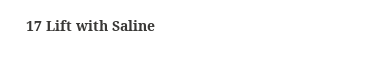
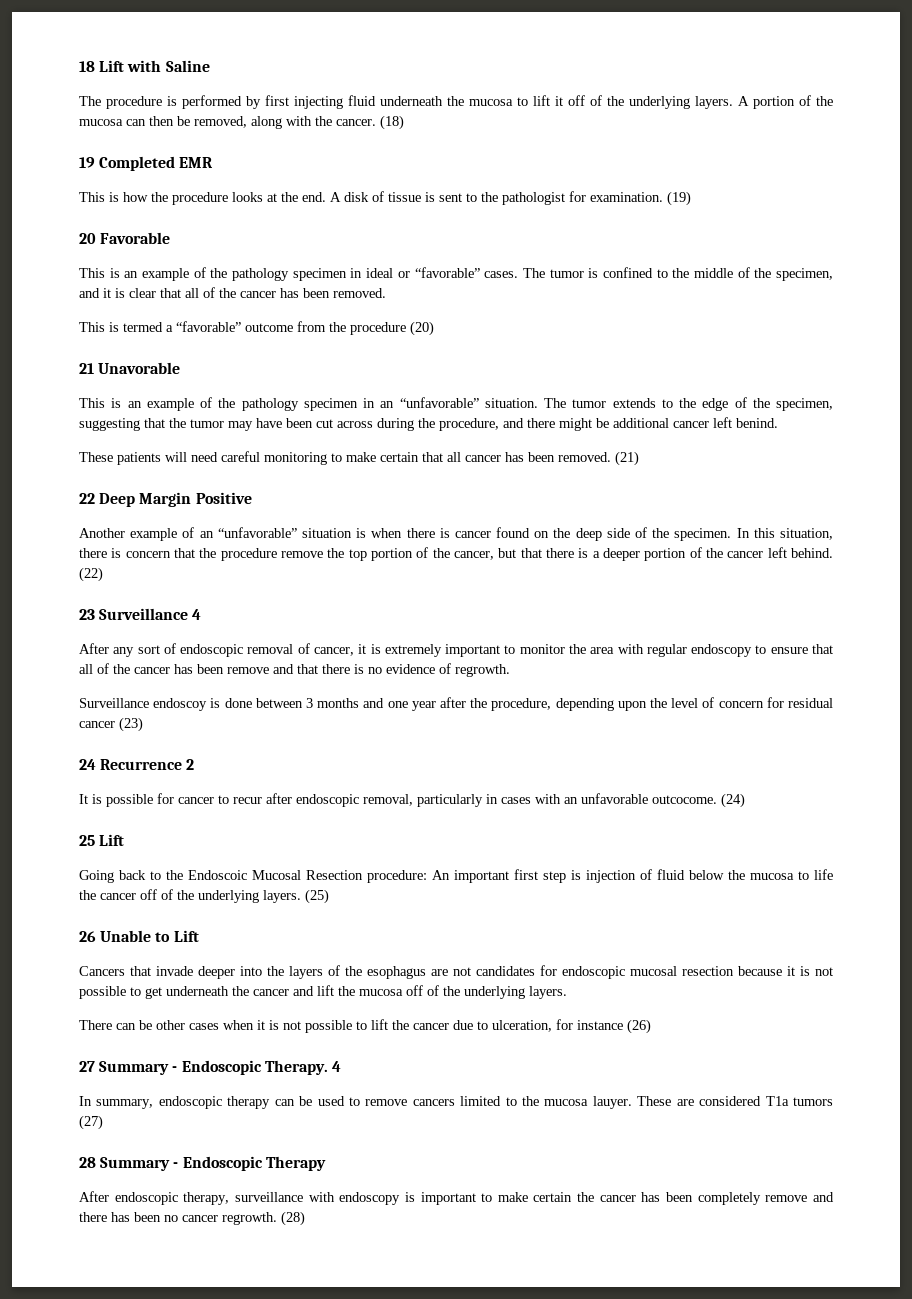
[26,21,42,31] 17 -> [79,61,95,72] 18
(155, 25) none -> [79,95,833,109] [79,115,404,130] [79,156,214,171] [79,191,691,206] [79,232,171,244] [79,267,833,281] [79,287,386,298] [79,321,434,336] [79,362,181,374] [79,397,833,411] [79,417,778,431] [79,451,639,466] [79,492,252,507] [79,527,833,541] [79,547,834,561] [79,567,103,582] [79,608,202,620] [79,643,834,657] [79,663,510,677] [79,697,834,711] [79,717,143,732] [79,759,195,770] [79,793,745,808] [79,834,125,846] [79,869,833,883] [79,889,329,904] [79,930,199,942] [79,965,833,979] [79,985,567,999] [79,1019,651,1034] [79,1060,341,1075] [79,1096,834,1109] [79,1115,103,1130] [79,1156,326,1171] [79,1191,834,1205] [79,1211,305,1226] // The procedure is performed by first injecting fluid underneath the mucosa to lift it off of the underlying layers. A portion of the mucosa can then be removed, along with the cancer. (18) // 19 Completed EMR // This is how the procedure looks at the end. A disk of tissue is sent to the pathologist for examination. (19) // 20 Favorable // This is an example of the pathology specimen in ideal or “favorable” cases. The tumor is confined to the middle of the specimen, and it is clear that all of the cancer has been removed. // This is termed a “favorable” outcome from the procedure (20) // 21 Unavorable // This is an example of the pathology specimen in an “unfavorable” situation. The tumor extends to the edge of the specimen, suggesting that the tumor may have been cut across during the procedure, and there might be additional cancer left benind. // These patients will need careful monitoring to make certain that all cancer has been removed. (21) // 22 Deep Margin Positive // Another example of an “unfavorable” situation is when there is cancer found on the deep side of the specimen. In this situation, there is concern that the procedure remove the top portion of the cancer, but that there is a deeper portion of the cancer left behind. (22) // 23 Surveillance 4 // After any sort of endoscopic removal of cancer, it is extremely important to monitor the area with regular endoscopy to ensure that all of the cancer has been remove and that there is no evidence of regrowth. // Surveillance endoscoy is done between 3 months and one year after the procedure, depending upon the level of concern for residual cancer (23) // 24 Recurrence 2 // It is possible for cancer to recur after endoscopic removal, particularly in cases with an unfavorable outcocome. (24) // 25 Lift // Going back to the Endoscoic Mucosal Resection procedure: An important first step is injection of fluid below the mucosa to life the cancer off of the underlying layers. (25) // 26 Unable to Lift // Cancers that invade deeper into the layers of the esophagus are not candidates for endoscopic mucosal resection because it is not possible to get underneath the cancer and lift the mucosa off of the underlying layers. // There can be other cases when it is not possible to lift the cancer due to ulceration, for instance (26) // 27 Summary - Endoscopic Therapy. 4 // In summary, endoscopic therapy can be used to remove cancers limited to the mucosa lauyer. These are considered T1a tumors (27) // 28 Summary - Endoscopic Therapy // After endoscopic therapy, surveillance with endoscopy is important to make certain the cancer has been completely remove and there has been no cancer regrowth. (28)

